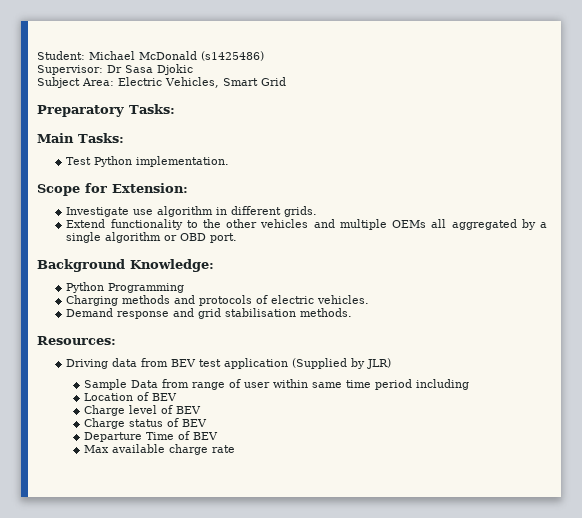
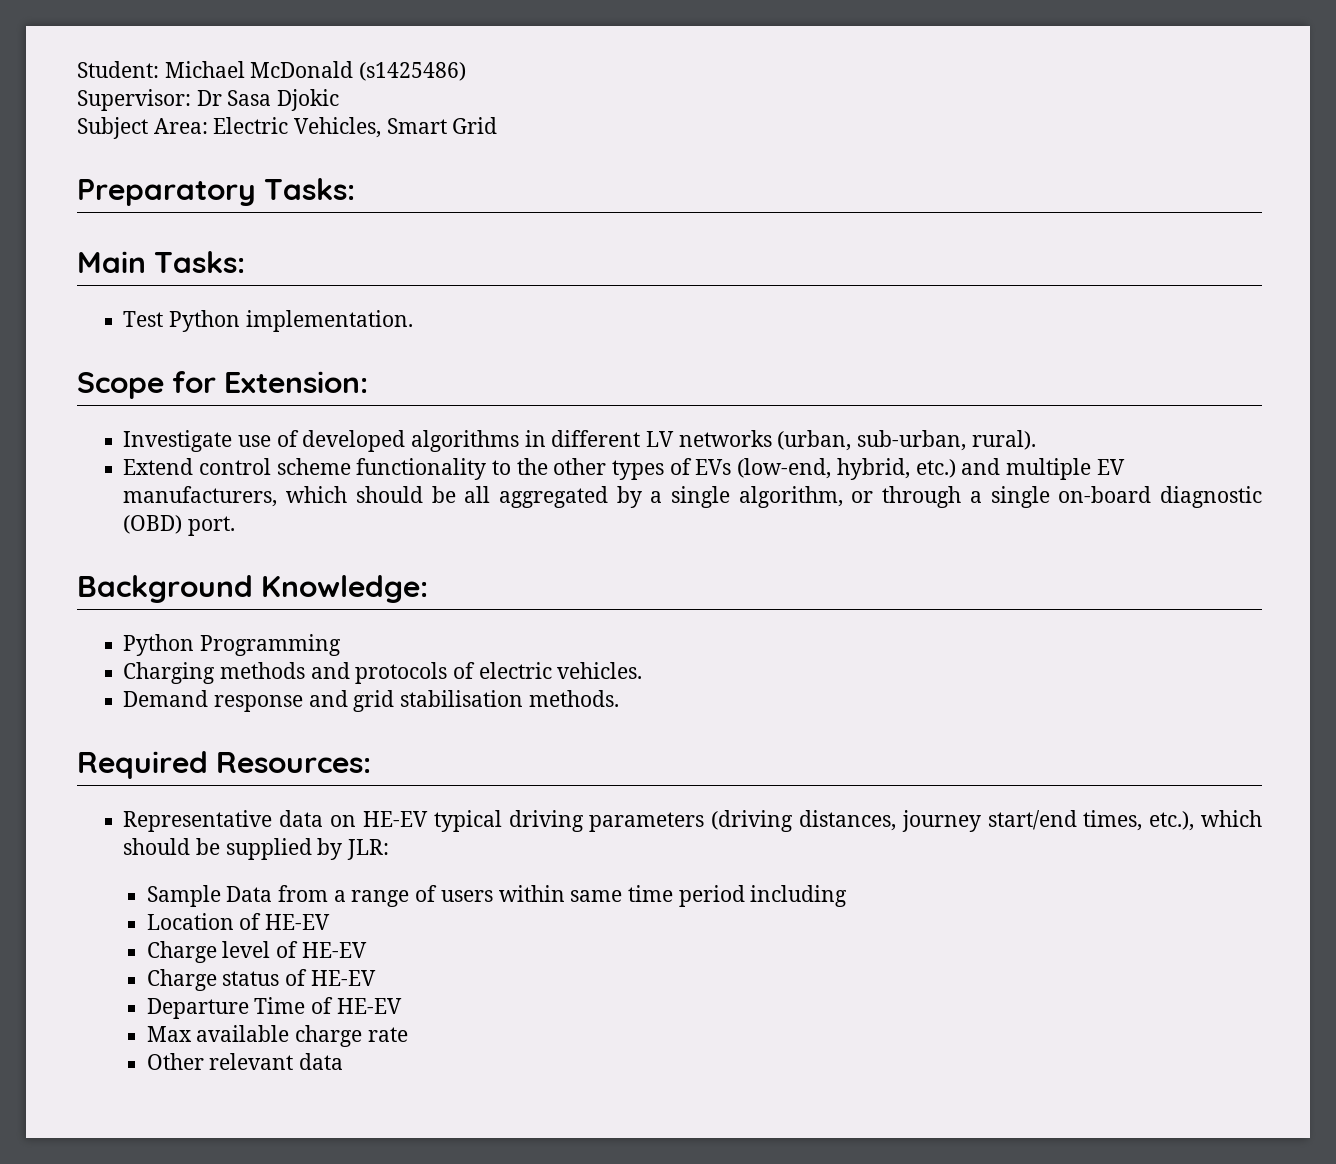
[157,206,318,217] algorithm in different grids. -> [276,430,1036,452] of developed algorithms in different LV networks (urban, sub-urban, rural).
(106, 223) none -> [199,458,351,475] control scheme
[260,219,427,230] vehicles and multiple OEMs -> [612,458,1125,480] [123,486,456,507] types of EVs (low-end, hybrid, etc.) and multiple EV manufacturers, which should be
[105,232,207,243] algorithm or OBD -> [738,486,1263,508] [123,515,183,534] algorithm, or through a single on-board diagnostic (OBD)
(353, 312) none -> [77,751,208,779] Required
[66,358,392,369] Driving data from BEV test application (Supplied by JLR) -> [123,810,1262,832] [123,838,390,860] Representative data on HE-EV typical driving parameters (driving distances, journey start/end times, etc.), which should be supplied by JLR:
(189, 383) none -> [333,890,346,902] a
[243,382,270,388] user -> [440,890,493,902] users
[151,393,177,401] BEV -> [265,914,331,930] HE-EV
[175,406,201,414] BEV -> [301,942,367,958] HE-EV
[181,419,207,427] BEV -> [310,970,376,986] HE-EV
[192,432,218,440] BEV -> [336,998,402,1014] HE-EV
(235, 449) none -> [146,1053,344,1070] // Other relevant data

